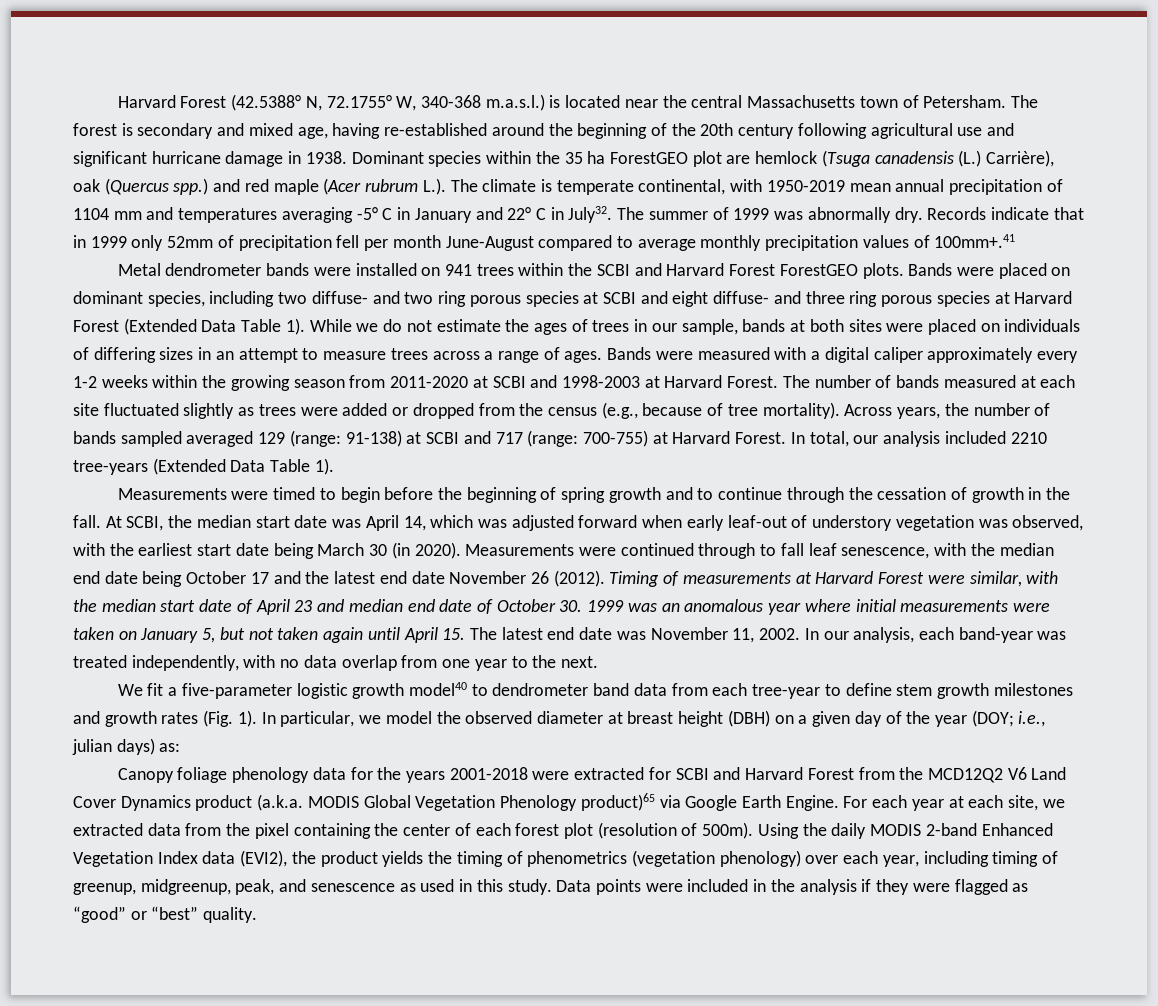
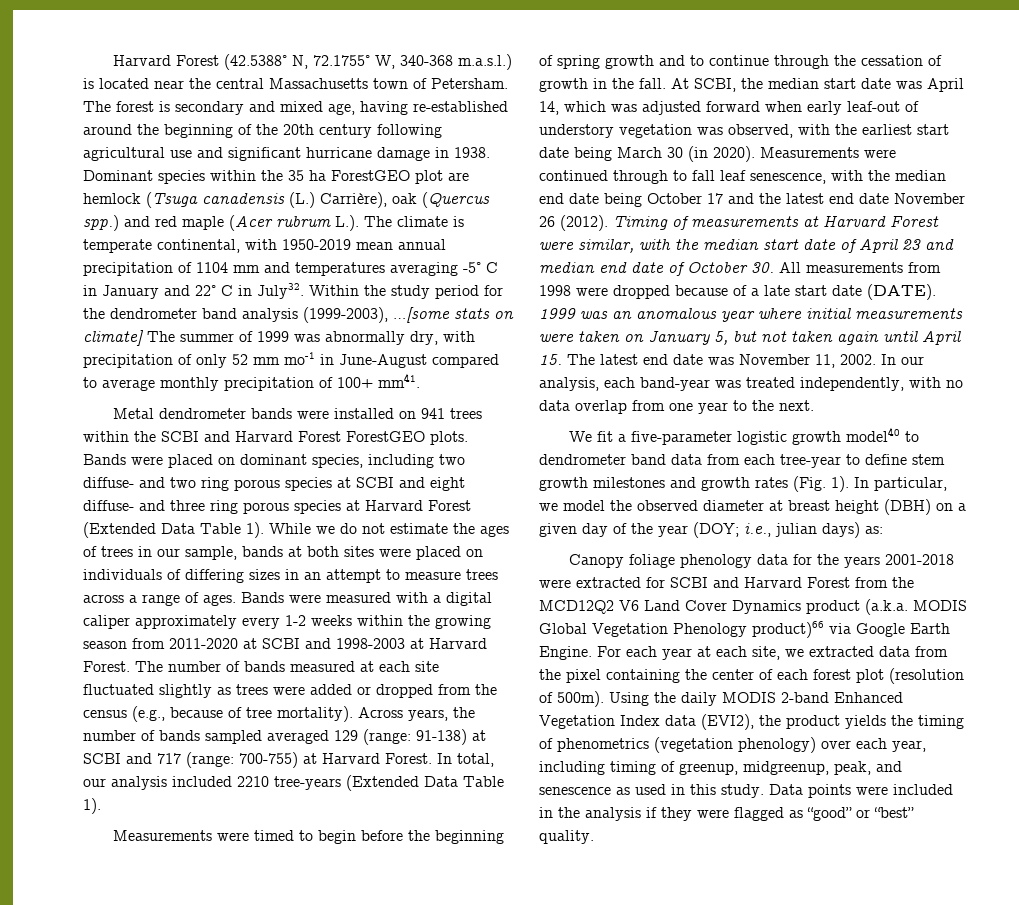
(613, 214) none -> [309,285,503,299] [83,307,514,323] [83,330,144,346] Within the study period for the dendrometer band analysis (1999-2003), …[some stats on climate]
[894,207,1084,223] [73,235,441,251] dry. Records indicate that in 1999 only 52mm of precipitation fell per month -> [410,331,475,345] [83,352,334,368] dry, with precipitation of only 52 mm mo-1 in
[862,234,1016,248] values of 100mm+.41 -> [319,373,420,388] of 100+ mm41.
(583, 606) none -> [779,262,941,273] [539,284,936,300] All measurements from 1998 were dropped because of a late start date (DATE).
[580,793,655,811] product)65 -> [752,621,824,638] product)66

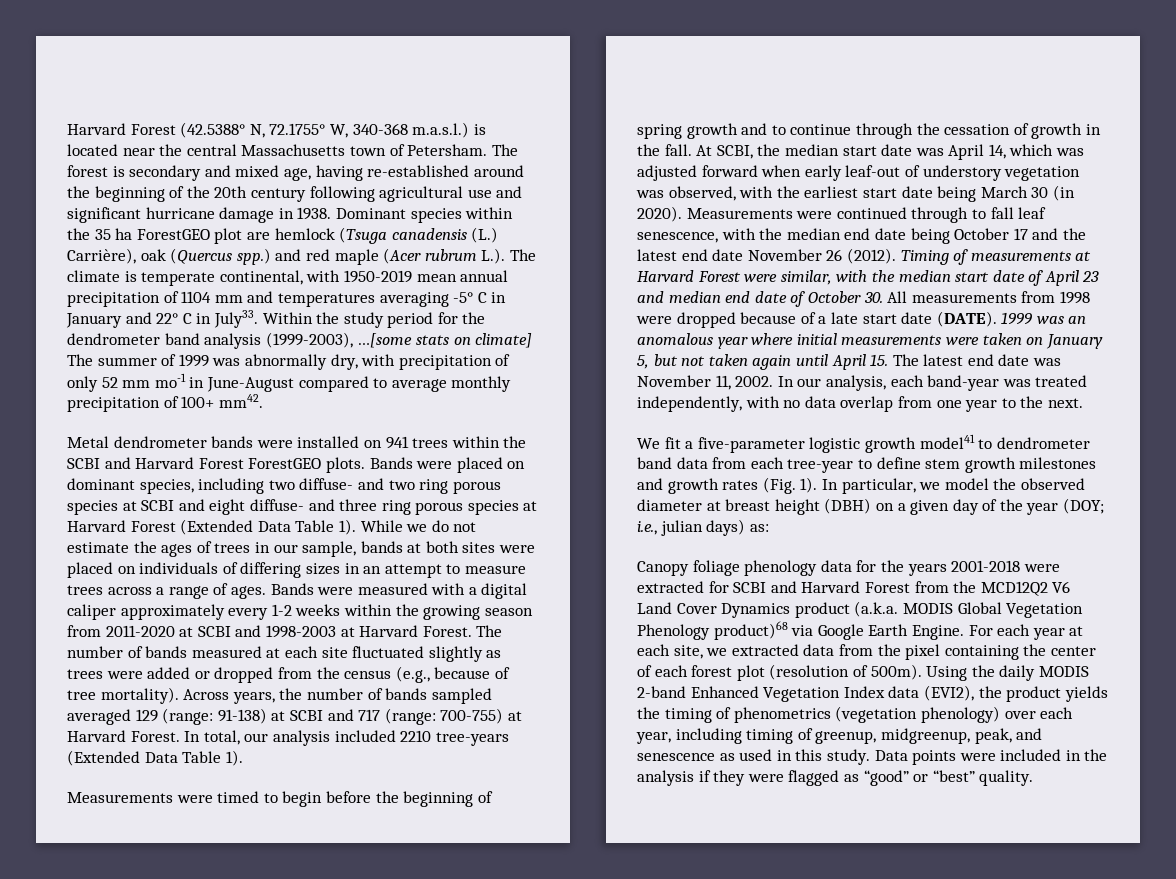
[257,283,304,299] July32. -> [213,310,258,328] July33.
[378,373,420,388] mm41. -> [218,394,263,408] mm42.
[846,427,901,442] model40 -> [919,434,975,449] model41
[752,621,824,638] product)66 -> [713,621,788,640] product)68

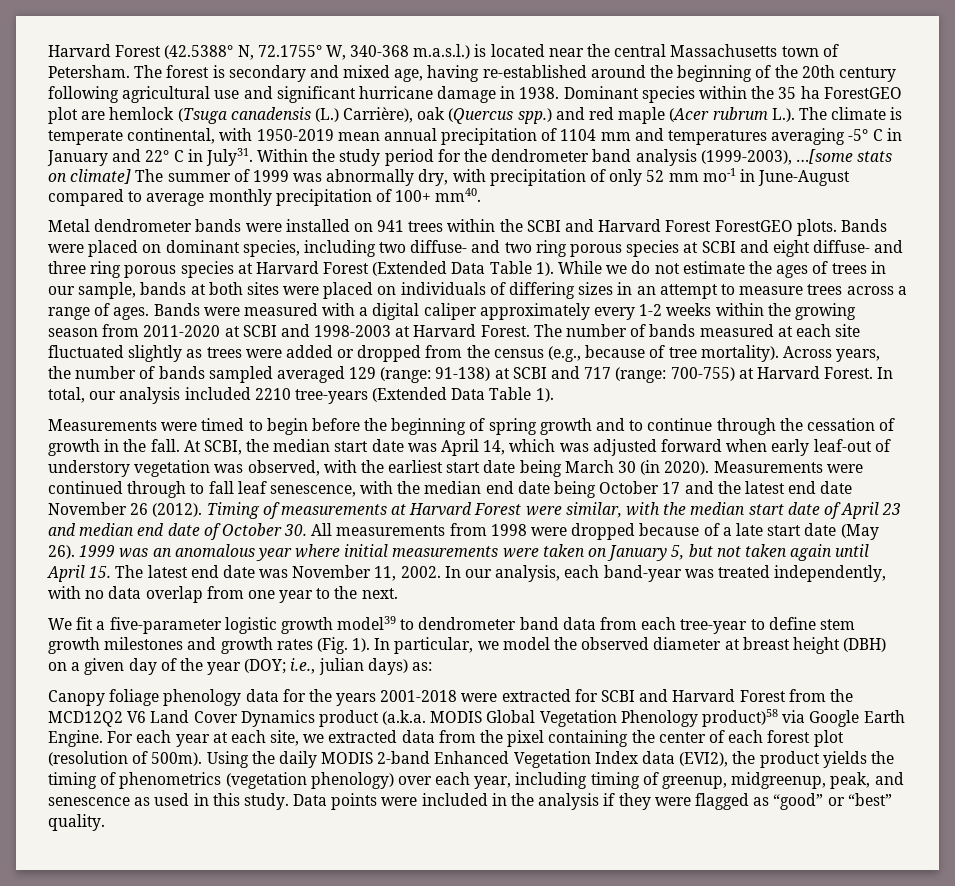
[213,310,258,328] July33. -> [205,148,253,166] July31.
[218,394,263,408] mm42. -> [435,188,482,202] mm40.
[936,311,997,327] (DATE). -> [840,524,879,540] [48,545,75,559] (May 26).
[919,434,975,449] model41 -> [337,616,397,630] model39
[713,621,788,640] product)68 -> [702,709,779,727] product)58

